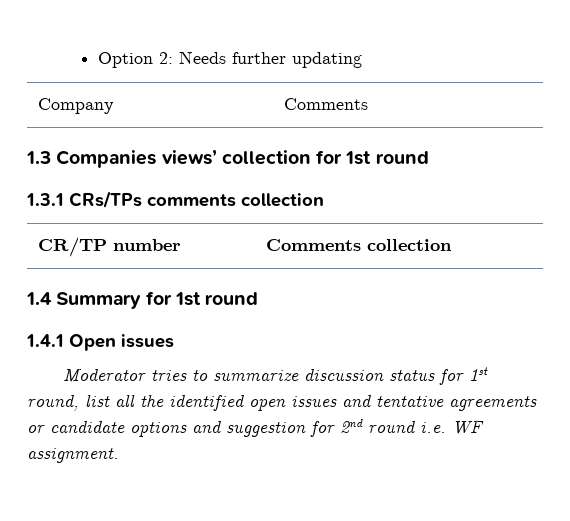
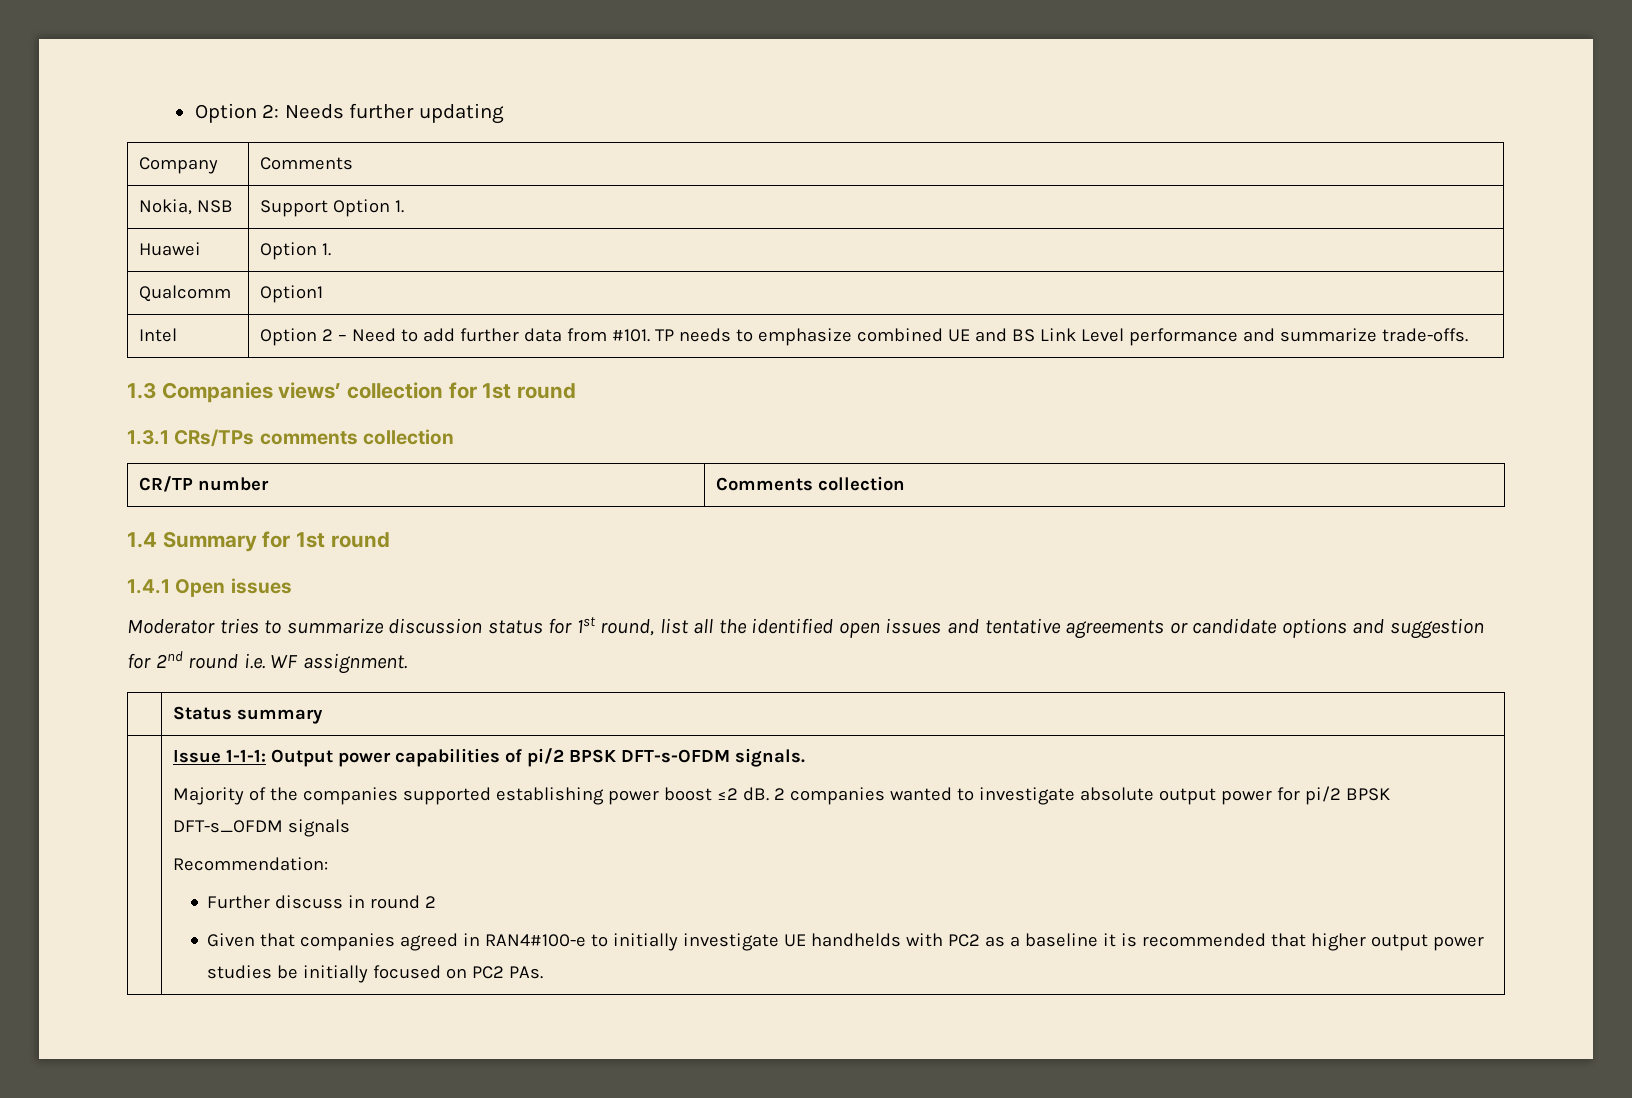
(368, 104) none -> [139,199,234,215] [260,199,405,217] [139,242,202,256] [260,242,332,260] [139,285,232,302] [260,285,324,303] [139,328,178,342] [260,328,1469,346] // Nokia, NSB | Support Option 1. // Huawei | Option 1. // Qualcomm | Option1 // Intel | Option 2 – Need to add further data from #101. TP needs to emphasize combined UE and BS Link Level performance and summarize trade-offs.
(119, 455) none -> [173,706,324,724] [173,748,806,767] [173,786,1391,805] [173,819,351,837] [173,857,329,871] [207,895,437,909] [207,933,1485,951] [207,965,544,983] // | Status summary // | Issue 1-1-1: Output power capabilities of pi/2 BPSK DFT-s-OFDM signals. // Majority of the companies supported establishing power boost ≤2 dB. 2 companies wanted to investigate absolute output power for pi/2 BPSK DFT-s_OFDM signals // Recommendation: // Further discuss in round 2 // Given that companies agreed in RAN4#100-e to initially investigate UE handhelds with PC2 as a baseline it is recommended that higher output power studies be initially focused on PC2 PAs.

